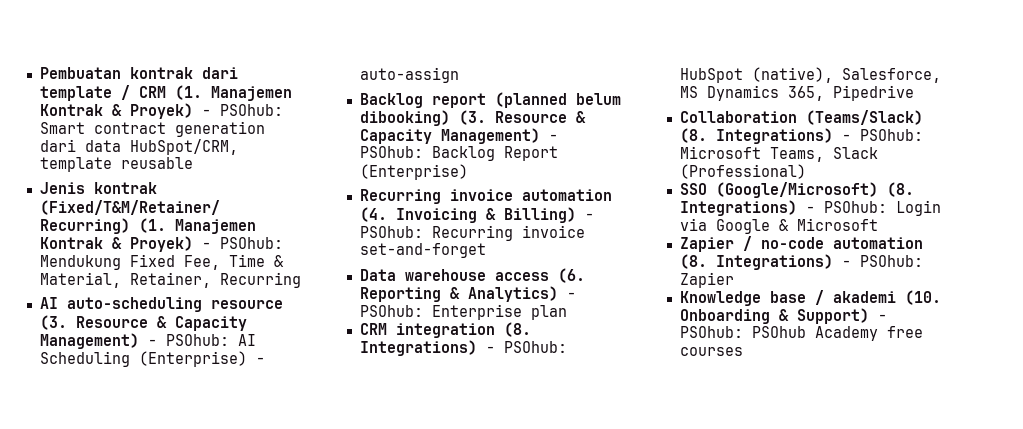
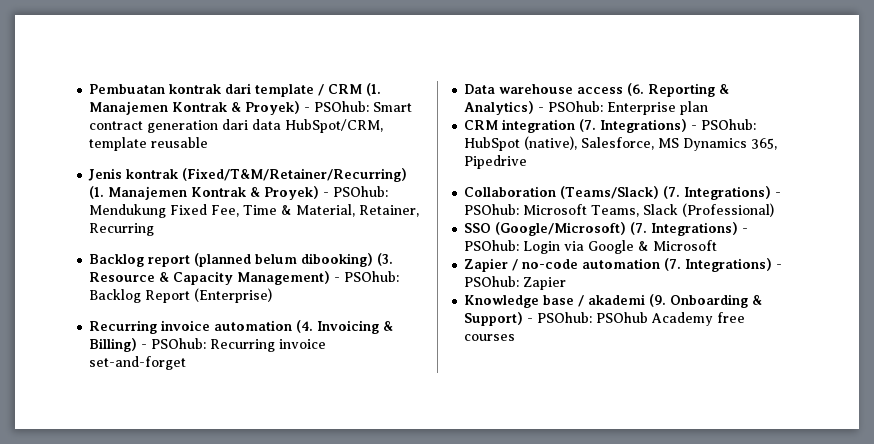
[39,297,283,312] [39,315,247,331] [39,333,256,349] [39,351,265,367] [359,67,459,83] // AI auto-scheduling resource (3. Resource & Capacity Management) - PSOhub: AI Scheduling (Enterprise) - auto-assign -> (155, 229) none
[503,322,531,337] (8. -> [579,119,597,132] (7.
[679,128,707,143] (8. -> [663,186,681,199] (7.
[886,182,914,197] (8. -> [630,222,648,235] (7.
[679,254,707,269] (8. -> [664,258,682,271] (7.
[904,290,941,305] (10. -> [649,294,667,307] (9.

